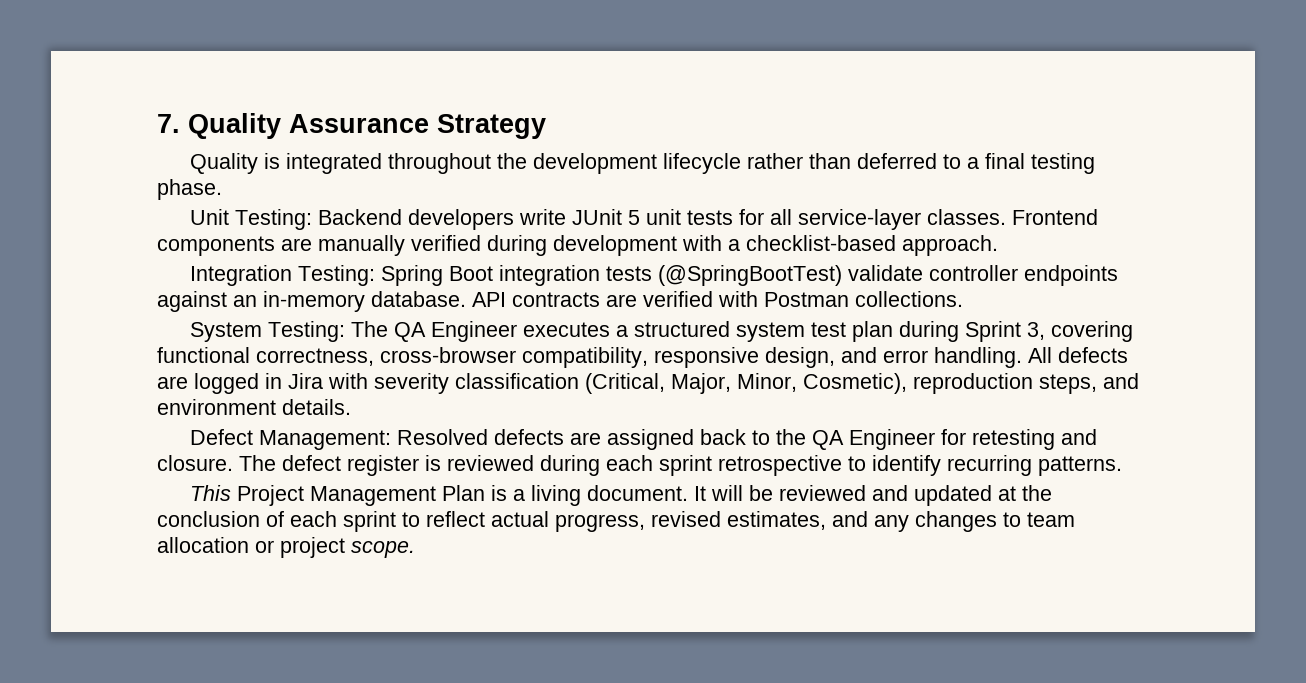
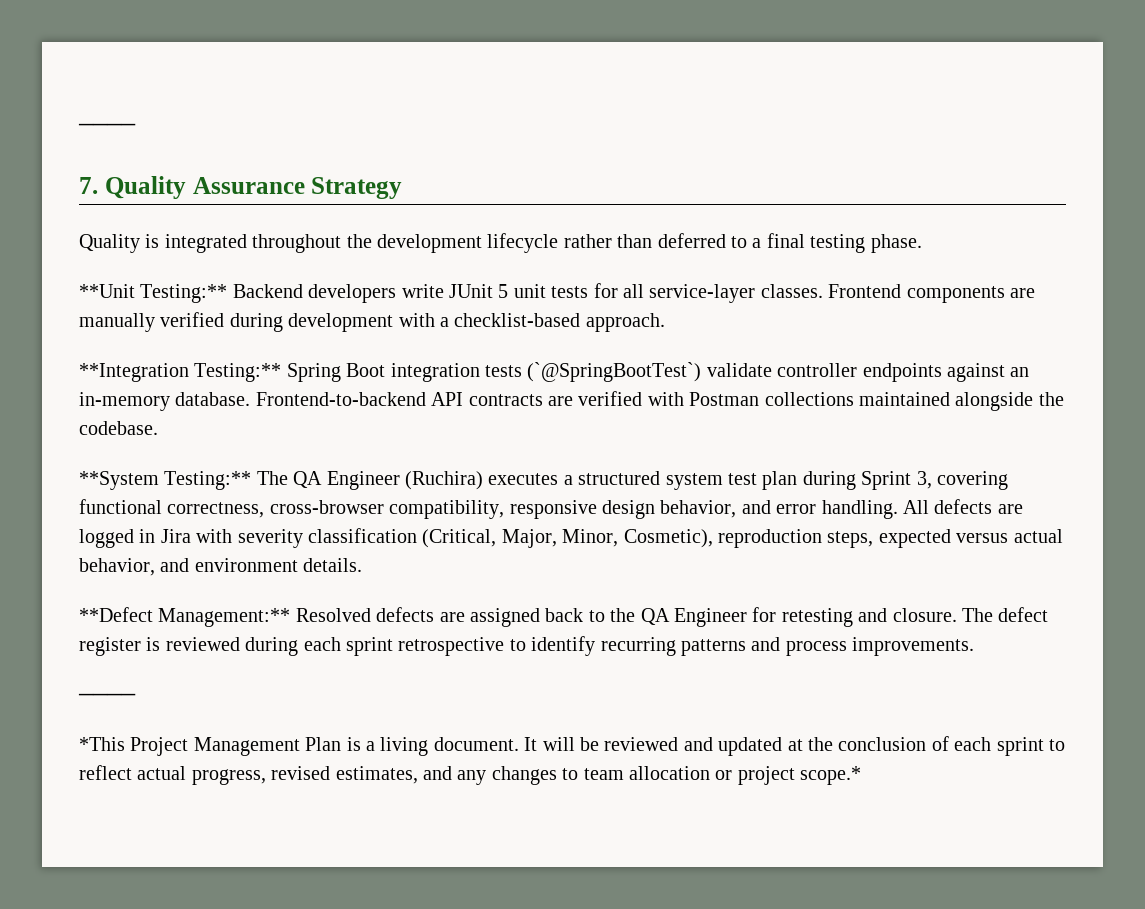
(157, 123) none -> [78,123,136,131] ──── //
[190,209,313,230] Unit Testing: -> [79,284,228,303] **Unit Testing:**
[190,265,376,286] Integration Testing: -> [79,363,282,382] **Integration Testing:**
[658,265,843,286] (@SpringBootTest) -> [527,362,702,382] (`@SpringBootTest`)
(466, 299) none -> [255,392,426,406] Frontend-to-backend
[855,291,963,307] [190,321,346,342] collections. // System Testing: -> [764,392,1064,411] [79,421,158,435] [79,471,252,490] collections maintained alongside the codebase. // **System Testing:**
(518, 331) none -> [405,471,483,490] (Ruchira)
[765,347,835,368] design, -> [601,500,737,519] design behavior,
(1097, 384) none -> [878,529,1063,548] [79,558,155,576] expected versus actual behavior,
[190,429,392,450] Defect Management: -> [79,607,291,627] **Defect Management:**
[1038,456,1122,476] [190,485,232,501] patterns. // This -> [680,637,975,656] [78,693,136,701] [79,737,125,751] patterns and process improvements. // ──── // *This
[351,541,415,558] scope. -> [800,766,862,785] scope.*

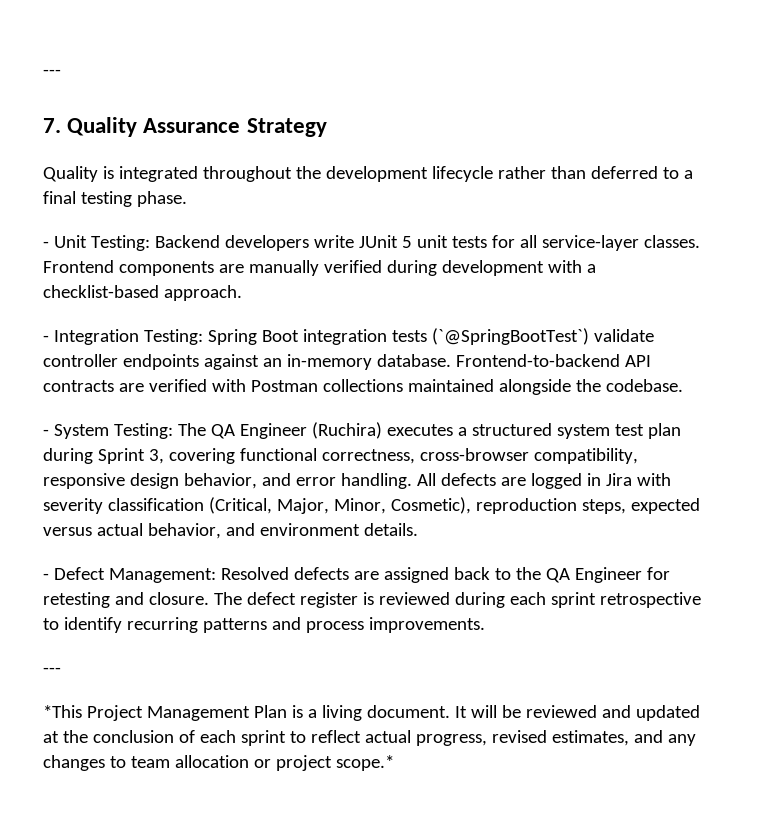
[78,123,136,131] ──── -> [43,69,61,76] ---
[79,284,228,303] **Unit Testing:** -> [43,235,150,251] - Unit Testing:
[79,363,282,382] **Integration Testing:** -> [43,329,203,345] - Integration Testing:
[79,471,252,490] **System Testing:** -> [43,423,173,439] - System Testing:
[79,607,291,627] **Defect Management:** -> [43,567,216,583] - Defect Management:
[78,693,136,701] ──── -> [43,667,61,674] ---

